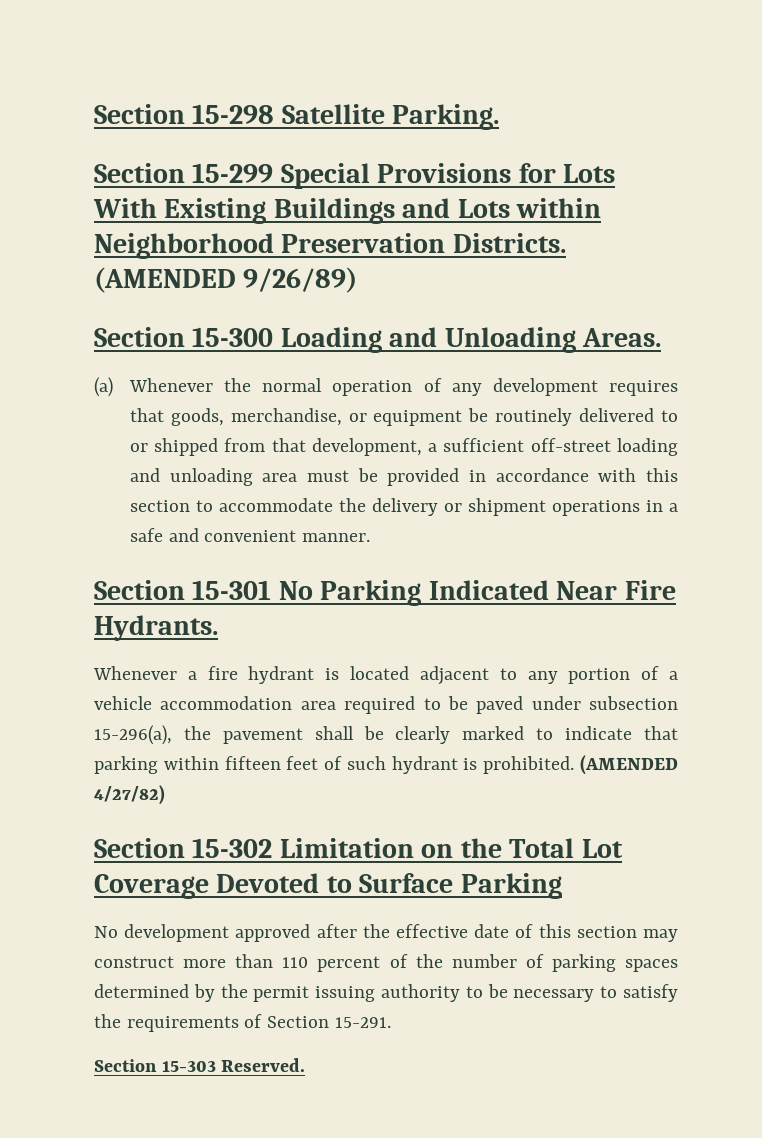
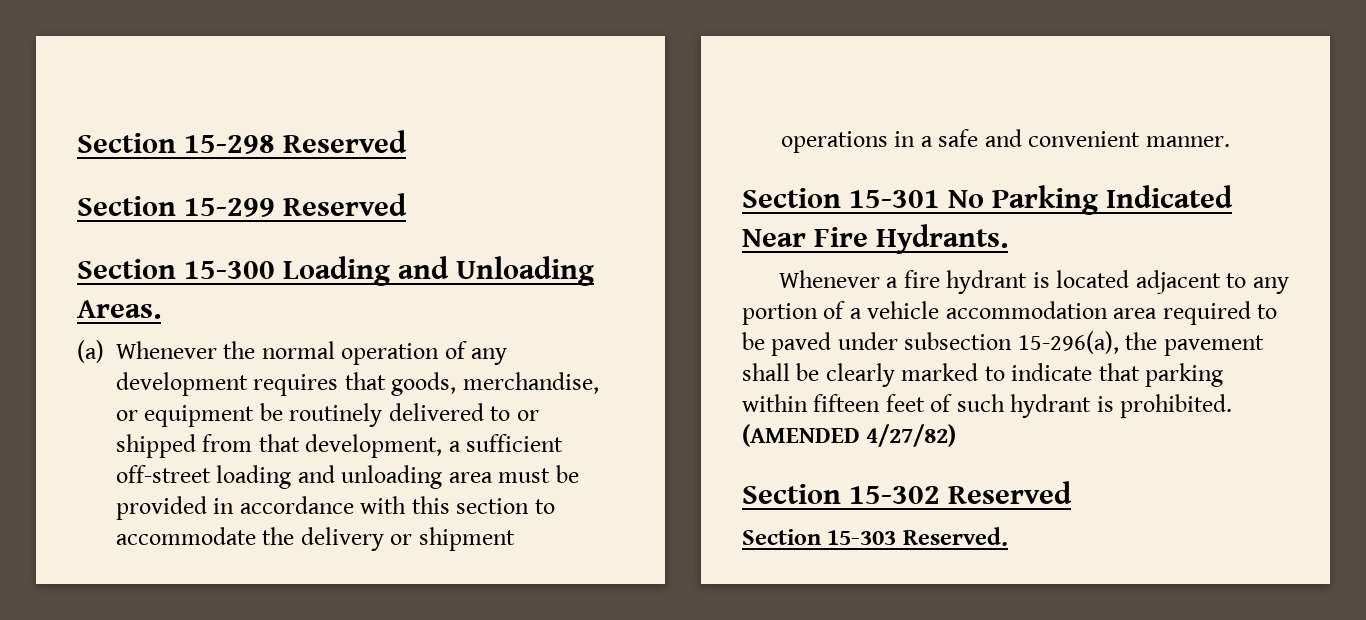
[281,104,500,130] Satellite Parking. -> [283,130,408,153] Reserved
[280,163,616,189] [93,198,602,224] [94,233,566,259] [94,267,358,293] Special Provisions for Lots With Existing Buildings and Lots within Neighborhood Preservation Districts. (AMENDED 9/26/89) -> [283,193,408,216] Reserved
[279,838,623,858] [94,873,562,899] [94,924,678,942] [94,954,679,972] [94,984,678,1002] [94,1014,391,1032] Limitation on the Total Lot Coverage Devoted to Surface Parking // No development approved after the effective date of this section may construct more than 110 percent of the number of parking spaces determined by the permit issuing authority to be necessary to satisfy the requirements of Section 15-291. -> [948,481,1073,504] Reserved

